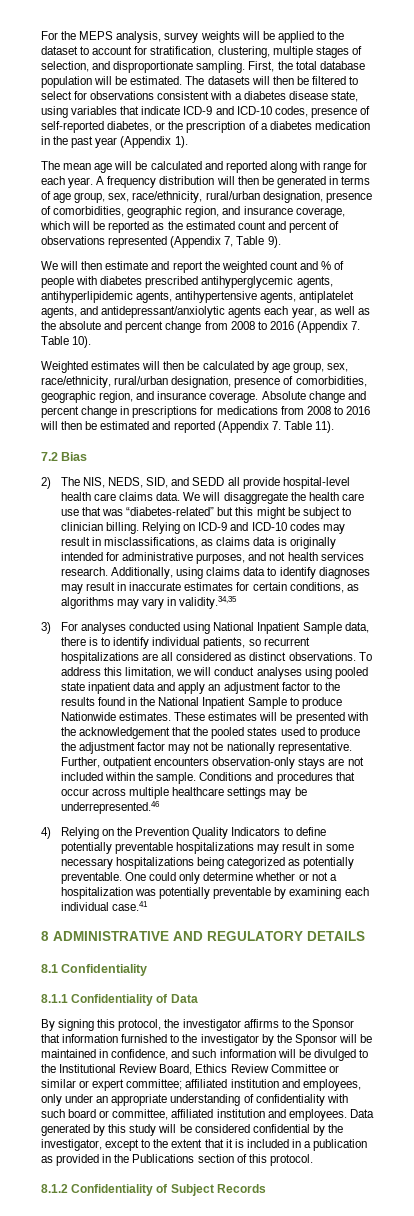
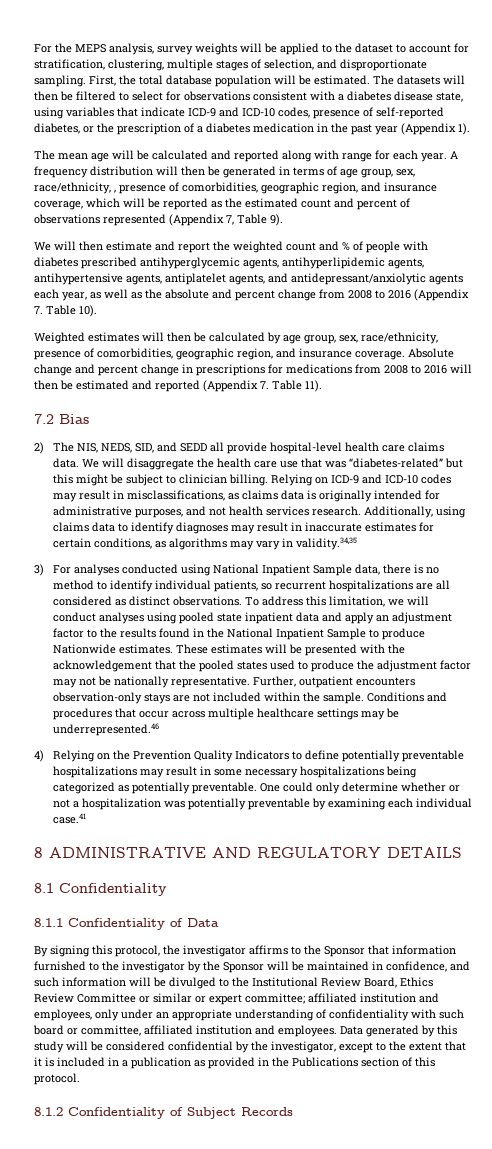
[205,191,323,203] rural/urban designation, -> [114,189,116,193] ,
[114,376,232,388] rural/urban designation, -> (438, 338) none
(99, 641) none -> [425,567,439,574] [52,580,94,590] no method

